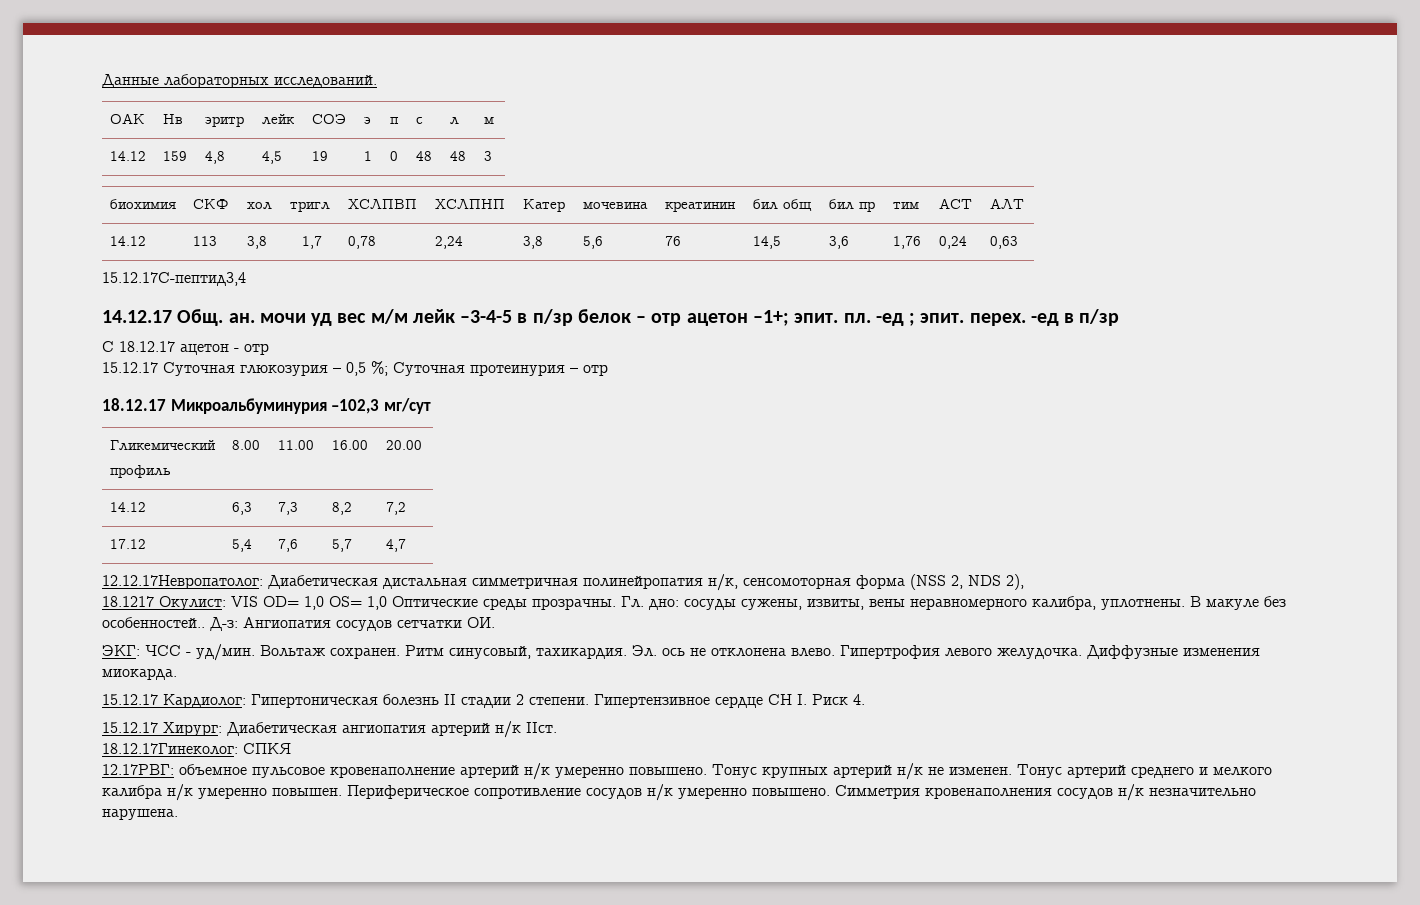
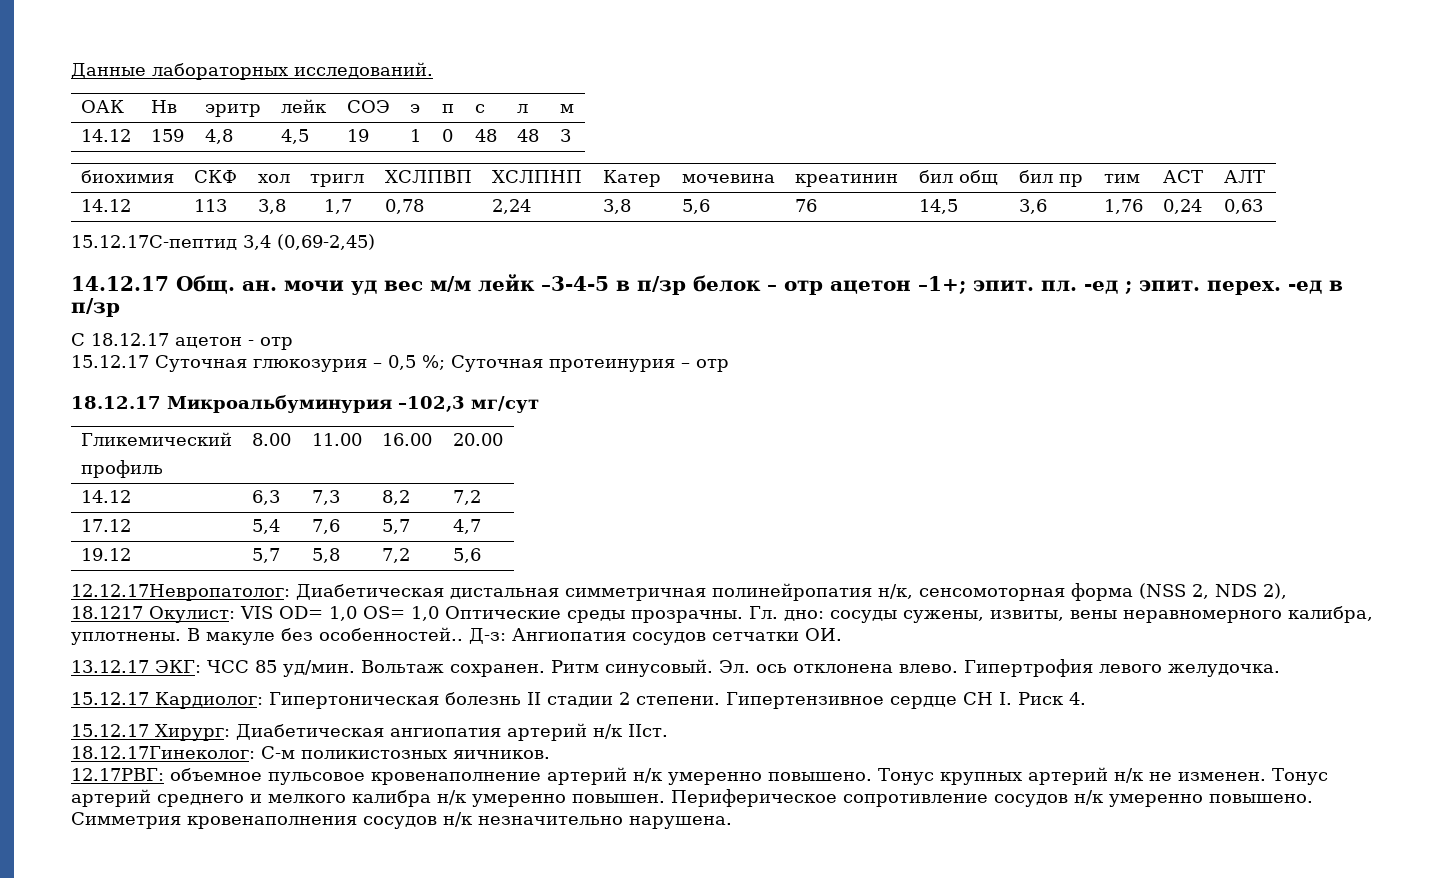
[102,272,246,286] 15.12.17С-пептид3,4 -> [71,234,375,250] 15.12.17С-пептид 3,4 (0,69-2,45)
(407, 545) none -> [80,548,131,561] [251,548,280,563] [311,548,340,563] [381,548,410,563] [452,548,481,563] // 19.12 | 5,7 | 5,8 | 7,2 | 5,6
(495, 622) none -> [71,660,149,673] 13.12.17
[186,652,191,656] - -> [255,660,277,673] 85
[449,646,627,659] синусовый, тахикардия. -> [605,659,713,677] синусовый.
[690,648,706,656] не -> (787, 668) none
[1087,645,1260,659] [102,668,177,680] Диффузные изменения миокарда. -> (1280, 670) none
[243,743,291,754] СПКЯ -> [261,746,550,759] С-м поликистозных яичников.

